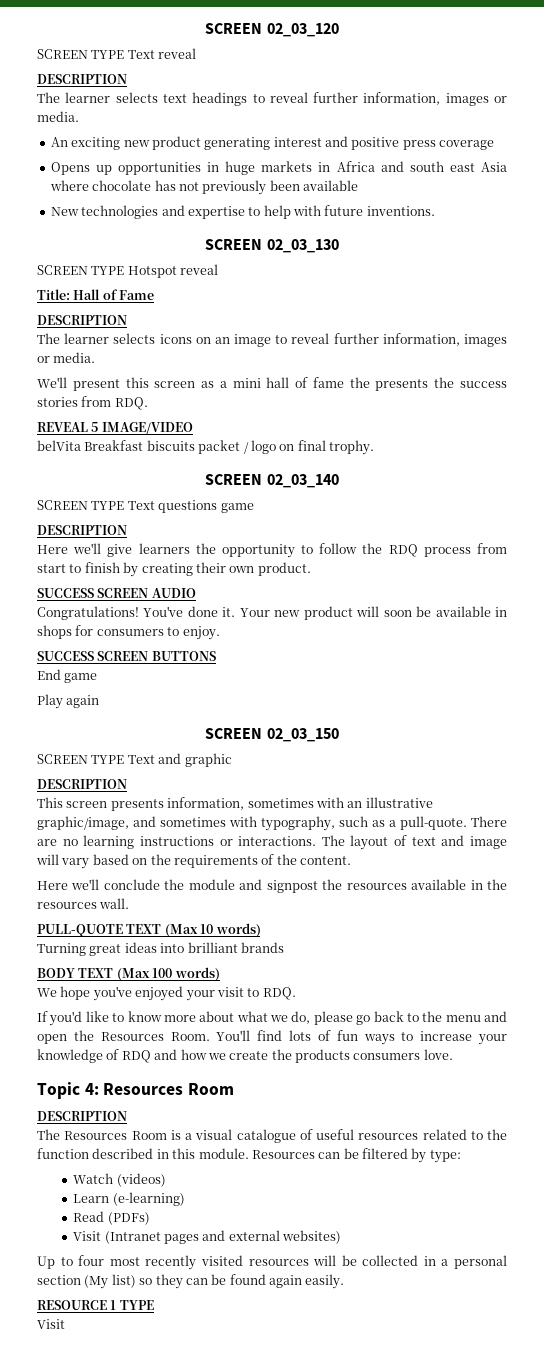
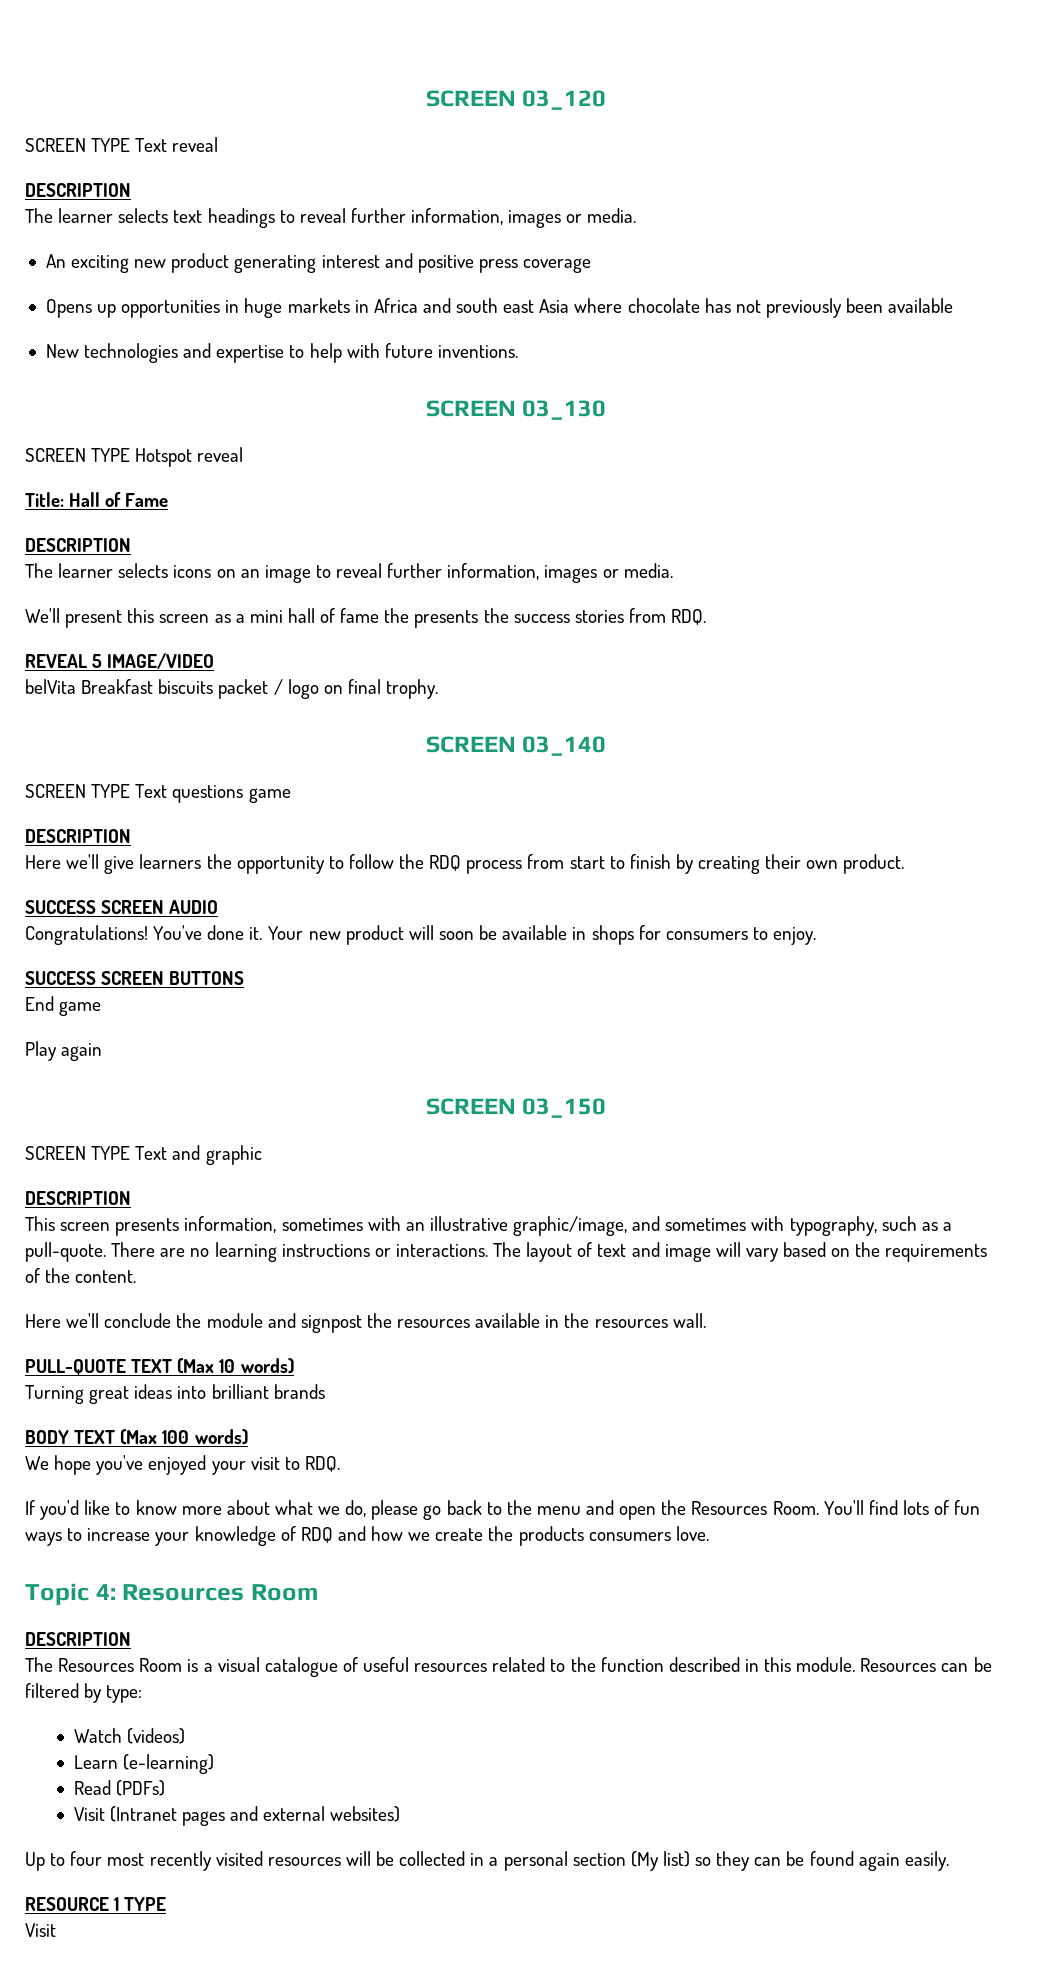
[205,23,339,37] SCREEN 02_03_120 -> [425,90,607,110] SCREEN 03_120
[266,239,339,253] 02_03_130 -> [522,400,607,420] 03_130
[266,474,339,488] 02_03_140 -> [522,736,607,756] 03_140
[266,728,339,742] 02_03_150 -> [522,1098,607,1118] 03_150

